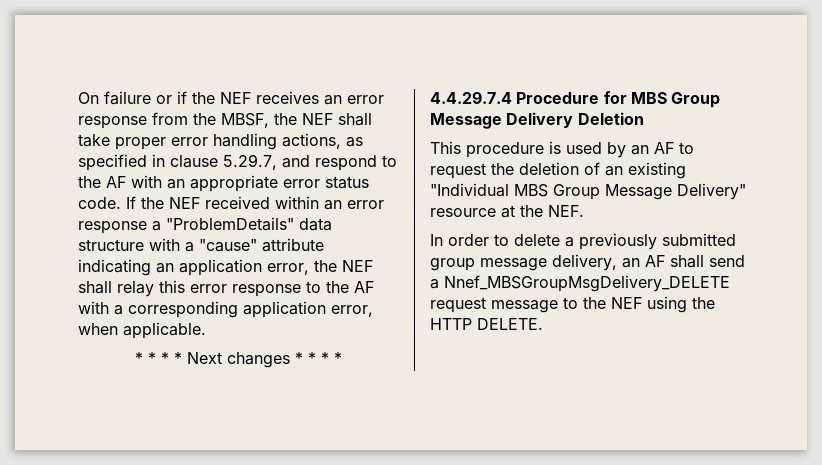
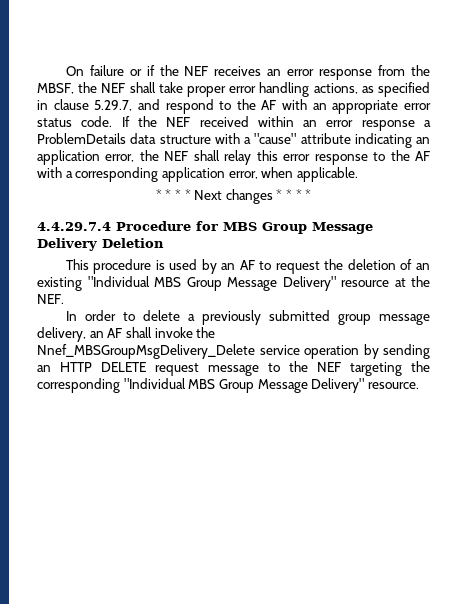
[166,217,294,231] "ProblemDetails" -> [37,133,126,144] ProblemDetails
[709,255,745,267] [430,275,730,292] send a Nnef_MBSGroupMsgDelivery_DELETE -> [154,327,216,338] [37,344,430,359] [37,362,146,372] invoke the Nnef_MBSGroupMsgDelivery_Delete service operation by sending an HTTP DELETE
[647,296,715,313] [430,318,543,330] using the HTTP DELETE. -> [350,361,430,376] [37,378,419,393] targeting the corresponding "Individual MBS Group Message Delivery" resource.

